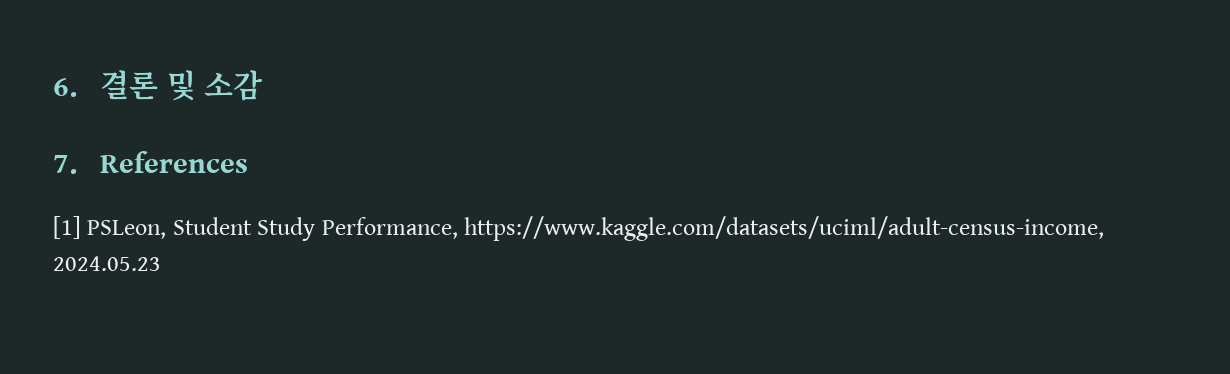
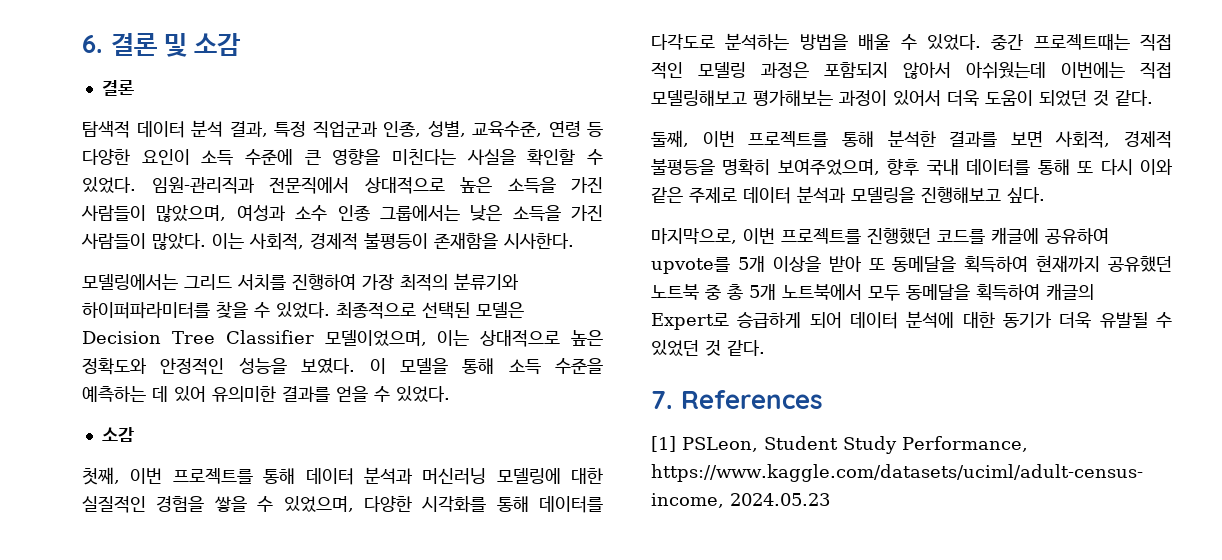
(262, 85) none -> [101,80,134,96] [82,120,603,138] [82,148,603,166] [82,177,603,194] [81,205,603,222] [81,232,574,250] [82,273,519,291] [82,301,524,319] [82,330,603,347] [82,358,603,375] [82,386,450,403] [101,427,134,442] [82,467,603,485] [82,495,603,513] [651,33,1172,51] [651,62,1172,79] [651,90,1153,107] [651,130,1172,148] [651,159,1173,176] [651,186,1045,204] [651,227,1109,244] [651,255,1172,274] [651,283,1094,301] [651,311,1172,330] [651,340,765,357] // 결론 // 탐색적 데이터 분석 결과, 특정 직업군과 인종, 성별, 교육수준, 연령 등 다양한 요인이 소득 수준에 큰 영향을 미친다는 사실을 확인할 수 있었다. 임원-관리직과 전문직에서 상대적으로 높은 소득을 가진 사람들이 많았으며, 여성과 소수 인종 그룹에서는 낮은 소득을 가진 사람들이 많았다. 이는 사회적, 경제적 불평등이 존재함을 시사한다. // 모델링에서는 그리드 서치를 진행하여 가장 최적의 분류기와 하이퍼파라미터를 찾을 수 있었다. 최종적으로 선택된 모델은 Decision Tree Classifier 모델이었으며, 이는 상대적으로 높은 정확도와 안정적인 성능을 보였다. 이 모델을 통해 소득 수준을 예측하는 데 있어 유의미한 결과를 얻을 수 있었다. // 소감 // 첫째, 이번 프로젝트를 통해 데이터 분석과 머신러닝 모델링에 대한 실질적인 경험을 쌓을 수 있었으며, 다양한 시각화를 통해 데이터를 다각도로 분석하는 방법을 배울 수 있었다. 중간 프로젝트때는 직접 적인 모델링 과정은 포함되지 않아서 아쉬웠는데 이번에는 직접 모델링해보고 평가해보는 과정이 있어서 더욱 도움이 되었던 것 같다. // 둘째, 이번 프로젝트를 통해 분석한 결과를 보면 사회적, 경제적 불평등을 명확히 보여주었으며, 향후 국내 데이터를 통해 또 다시 이와 같은 주제로 데이터 분석과 모델링을 진행해보고 싶다. // 마지막으로, 이번 프로젝트를 진행했던 코드를 캐글에 공유하여 upvote를 5개 이상을 받아 또 동메달을 획득하여 현재까지 공유했던 노트북 중 총 5개 노트북에서 모두 동메달을 획득하여 캐글의 Expert로 승급하게 되어 데이터 분석에 대한 동기가 더욱 유발될 수 있었던 것 같다.

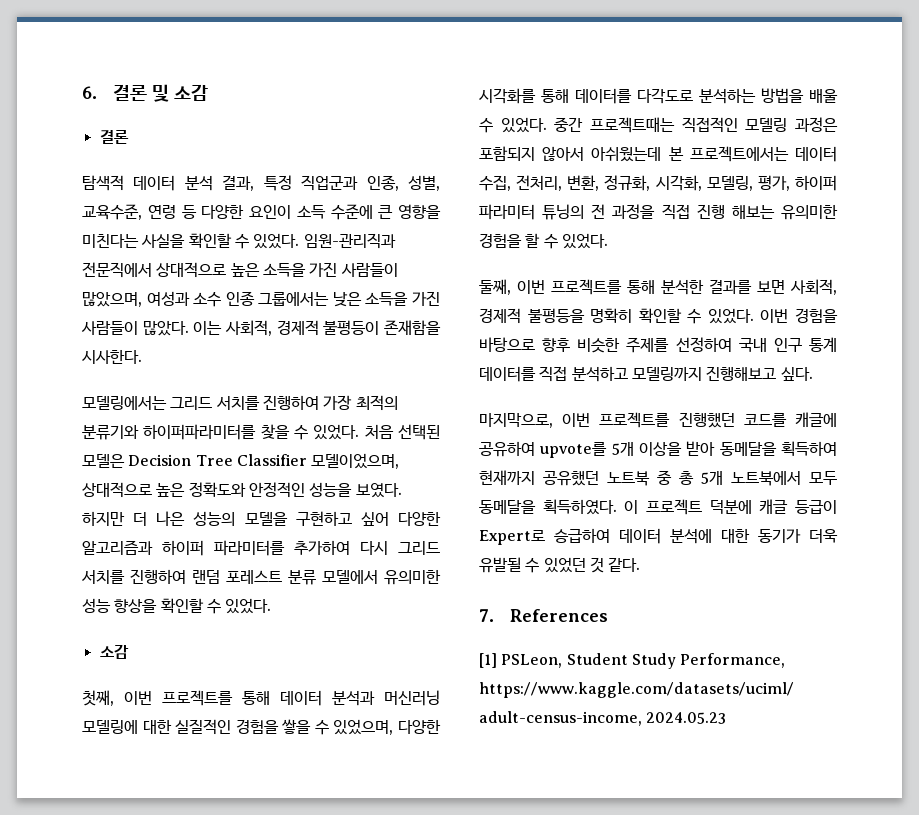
[336,302,416,319] 최종적으로 -> [364,424,394,439] 처음
[437,330,470,346] 이는 -> (400, 461) none
[369,358,603,375] [82,386,368,402] 이 모델을 통해 소득 수준을 예측하는 데 있어 유의미한 결과를 얻을 -> [82,511,441,526] [82,540,440,556] [81,569,441,585] [82,598,204,613] 하지만 더 나은 성능의 모델을 구현하고 싶어 다양한 알고리즘과 하이퍼 파라미터를 추가하여 다시 그리드 서치를 진행하여 랜덤 포레스트 분류 모델에서 유의미한 성능 향상을 확인할
[1140,34,1172,51] [651,62,683,79] 직접 적인 -> [681,117,738,133] 직접적인
[1061,62,1172,79] [651,90,1153,107] 이번에는 직접 모델링해보고 평가해보는 과정이 있어서 더욱 도움이 되었던 것 같다. -> [668,146,837,162] [479,175,837,191] [479,204,838,220] [479,233,608,249] 본 프로젝트에서는 데이터 수집, 전처리, 변환, 정규화, 시각화, 모델링, 평가, 하이퍼 파라미터 튜닝의 전 과정을 직접 진행 해보는 유의미한 경험을 할 수 있었다.
[777,159,1173,176] [651,186,915,204] 보여주었으며, 향후 국내 데이터를 통해 또 다시 이와 같은 주제로 데이터 분석과 모델링을 -> [638,308,838,324] [479,337,837,353] [479,366,702,382] 확인할 수 있었다. 이번 경험을 바탕으로 향후 비슷한 주제를 선정하여 국내 인구 통계 데이터를 직접 분석하고 모델링까지
[868,258,885,270] 또 -> (716, 448) none
[976,283,1094,301] [651,312,842,330] 획득하여 캐글의 Expert로 승급하게 되어 -> [542,499,837,515] [479,528,610,545] 획득하였다. 이 프로젝트 덕분에 캐글 등급이 Expert로 승급하여

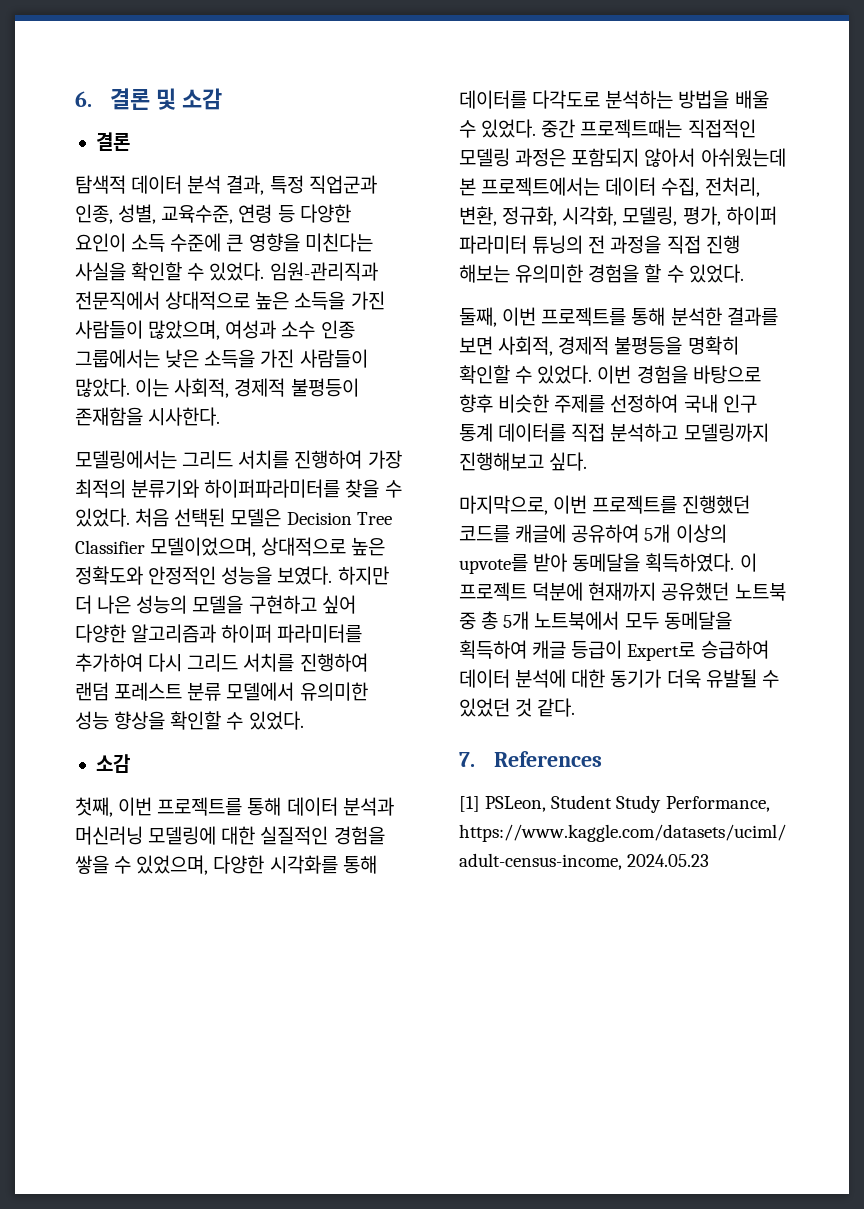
[540,441,837,458] upvote를 5개 이상을 받아 동메달을 획득하여 -> [644,524,727,543] [459,553,757,574] [459,582,584,601] 5개 이상의 upvote를 받아 동메달을 획득하였다. 이 프로젝트 덕분에
[542,499,752,515] 획득하였다. 이 프로젝트 덕분에 -> [459,640,527,659] 획득하여

